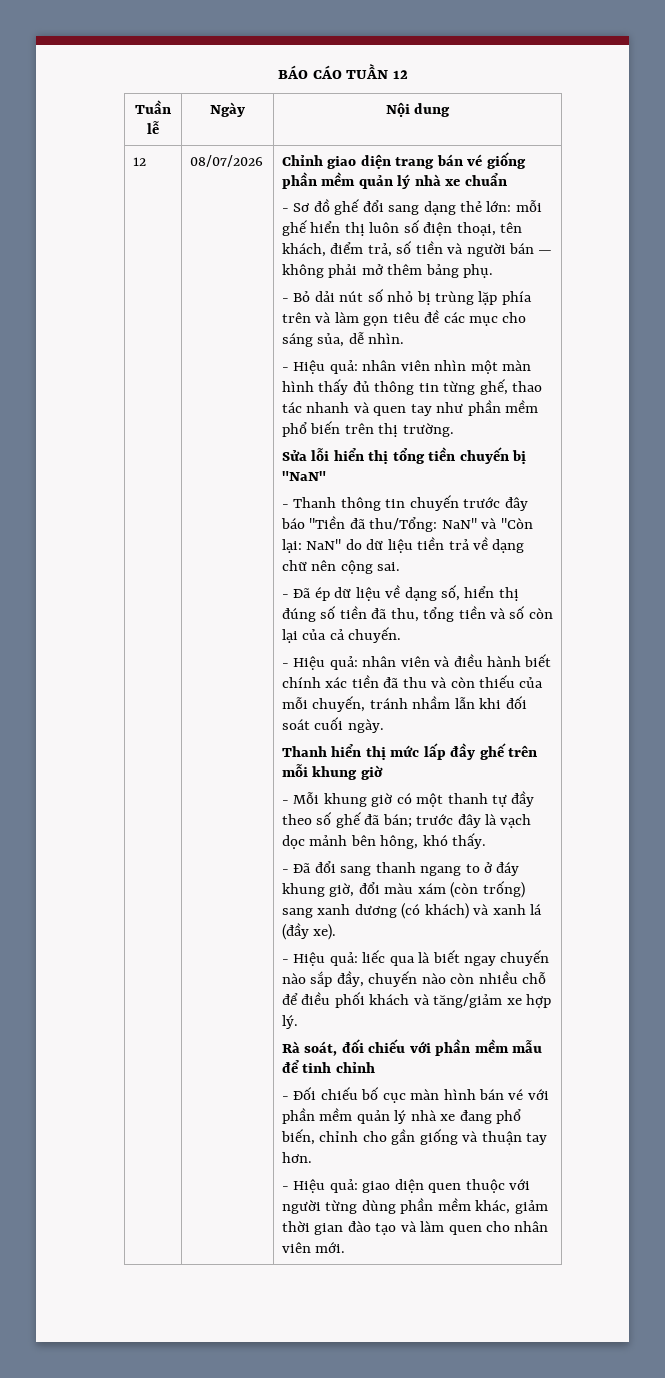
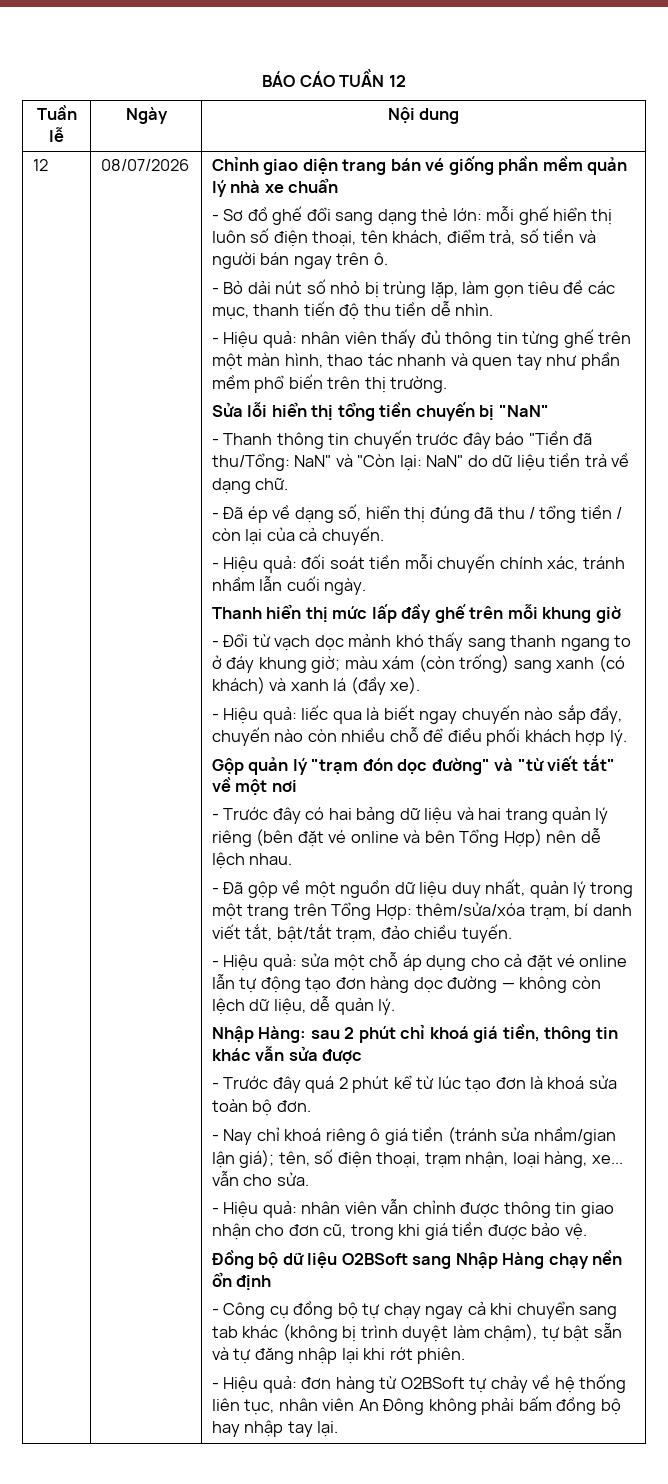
[538,250,553,254] [281,264,494,278] — không phải mở thêm bảng phụ. -> [293,252,388,269] ngay trên ô.
[478,291,532,305] [281,312,332,323] lặp phía trên và -> [430,282,458,298] lặp,
[469,312,527,326] [281,333,345,347] mục cho sáng sủa, -> [212,301,427,320] mục, thanh tiến độ thu tiền
[434,360,532,374] [281,381,314,392] nhìn một màn hình -> (377, 337) none
[479,379,508,395] ghế, -> [563,329,632,348] [212,353,323,370] ghế trên một màn hình,
[281,560,401,574] chữ nên cộng sai. -> [255,478,289,490] chữ.
[334,587,381,601] dữ liệu -> (268, 514) none
[320,606,526,622] số tiền đã thu, tổng tiền và số -> [474,505,623,523] đã thu / tổng tiền /
[362,654,552,667] [281,675,544,688] [281,696,527,712] [281,719,310,730] nhân viên và điều hành biết chính xác tiền đã thu và còn thiếu của mỗi chuyến, tránh nhầm lẫn khi đối soát -> [301,554,625,573] [212,576,283,591] đối soát tiền mỗi chuyến chính xác, tránh nhầm lẫn
[293,791,535,807] [281,812,532,828] [281,833,487,849] [281,861,336,873] Mỗi khung giờ có một thanh tự đầy theo số ghế đã bán; trước đây là vạch dọc mảnh bên hông, khó thấy. // - Đã đổi -> [223,632,464,651] Đổi từ vạch dọc mảnh khó thấy
[329,882,380,897] giờ, đổi -> [311,656,341,673] giờ;
[354,904,397,918] dương -> (595, 663) none
[413,994,522,1008] và tăng/giảm xe -> (571, 735) none
[281,1039,543,1056] [281,1060,375,1073] [281,1087,549,1103] [281,1108,522,1124] [280,1129,548,1145] [281,1152,312,1163] [281,1179,531,1193] [281,1198,548,1214] [281,1221,549,1235] [281,1242,346,1253] Rà soát, đối chiếu với phần mềm mẫu để tinh chỉnh // - Đối chiếu bố cục màn hình bán vé với phần mềm quản lý nhà xe đang phổ biến, chỉnh cho gần giống và thuận tay hơn. // - Hiệu quả: giao diện quen thuộc với người từng dùng phần mềm khác, giảm thời gian đào tạo và làm quen cho nhân viên mới. -> [212,755,615,775] [212,777,297,795] [212,806,609,824] [212,828,601,847] [212,852,293,869] [212,879,634,898] [212,902,632,920] [212,924,512,943] [212,952,628,971] [212,974,601,993] [212,996,396,1015] [212,1024,618,1043] [212,1046,363,1064] [212,1075,617,1093] [212,1099,311,1116] [212,1127,616,1145] [212,1149,623,1168] [212,1171,309,1186] [212,1199,614,1218] [212,1222,587,1240] [212,1250,623,1269] [212,1272,272,1290] [212,1301,618,1319] [212,1323,622,1342] [212,1347,466,1364] [212,1374,627,1393] [212,1396,621,1415] [212,1420,339,1437] Gộp quản lý "trạm đón dọc đường" và "từ viết tắt" về một nơi // - Trước đây có hai bảng dữ liệu và hai trang quản lý riêng (bên đặt vé online và bên Tổng Hợp) nên dễ lệch nhau. // - Đã gộp về một nguồn dữ liệu duy nhất, quản lý trong một trang trên Tổng Hợp: thêm/sửa/xóa trạm, bí danh viết tắt, bật/tắt trạm, đảo chiều tuyến. // - Hiệu quả: sửa một chỗ áp dụng cho cả đặt vé online lẫn tự động tạo đơn hàng dọc đường — không còn lệch dữ liệu, dễ quản lý. // Nhập Hàng: sau 2 phút chỉ khoá giá tiền, thông tin khác vẫn sửa được // - Trước đây quá 2 phút kể từ lúc tạo đơn là khoá sửa toàn bộ đơn. // - Nay chỉ khoá riêng ô giá tiền (tránh sửa nhầm/gian lận giá); tên, số điện thoại, trạm nhận, loại hàng, xe... vẫn cho sửa. // - Hiệu quả: nhân viên vẫn chỉnh được thông tin giao nhận cho đơn cũ, trong khi giá tiền được bảo vệ. // Đồng bộ dữ liệu O2BSoft sang Nhập Hàng chạy nền ổn định // - Công cụ đồng bộ tự chạy ngay cả khi chuyển sang tab khác (không bị trình duyệt làm chậm), tự bật sẵn và tự đăng nhập lại khi rớt phiên. // - Hiệu quả: đơn hàng từ O2BSoft tự chảy về hệ thống liên tục, nhân viên An Đông không phải bấm đồng bộ hay nhập tay lại.

